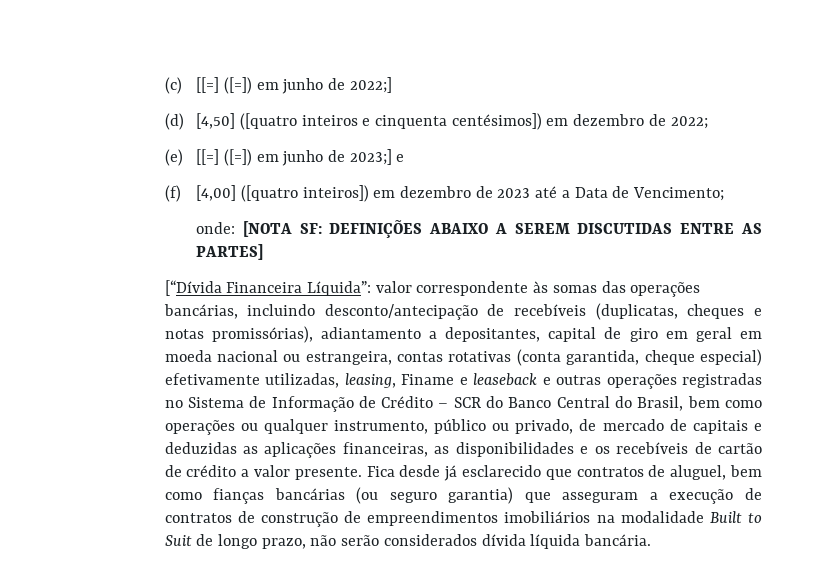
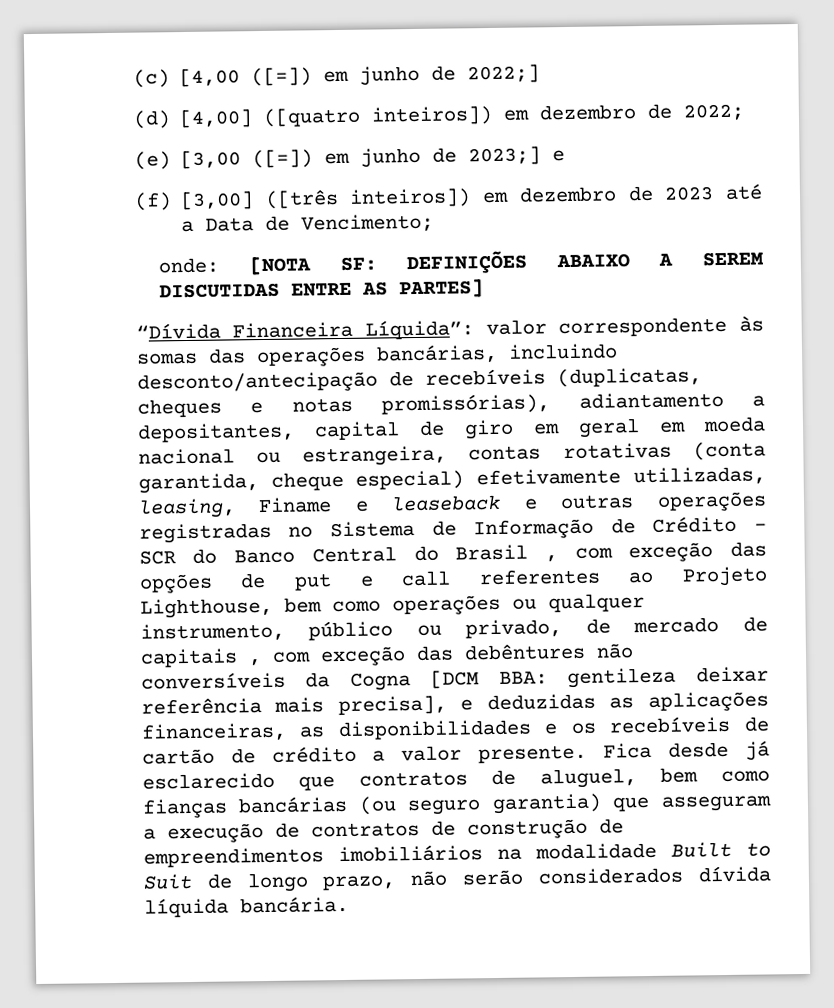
[196,77,220,93] [[=] -> [178,68,240,88] [4,00
[196,113,542,130] [4,50] ([quatro inteiros e cinquenta centésimos]) -> [178,105,493,129] [4,00] ([quatro inteiros])
[196,149,220,165] [[=] -> [179,150,241,170] [3,00
[196,185,298,202] [4,00] ([quatro -> [179,190,339,211] [3,00] ([três
[164,280,222,296] [“Dívida -> [135,322,221,340] “Dívida
[637,396,684,411] Brasil, -> [455,541,768,563] [138,566,768,594] [139,597,273,619] Brasil , com exceção das opções de put e call referentes ao Projeto Lighthouse,
(748, 427) none -> [248,643,634,667] [140,666,769,691] [140,695,447,716] , com exceção das debêntures não conversíveis da Cogna [DCM BBA: gentileza deixar referência mais precisa],

